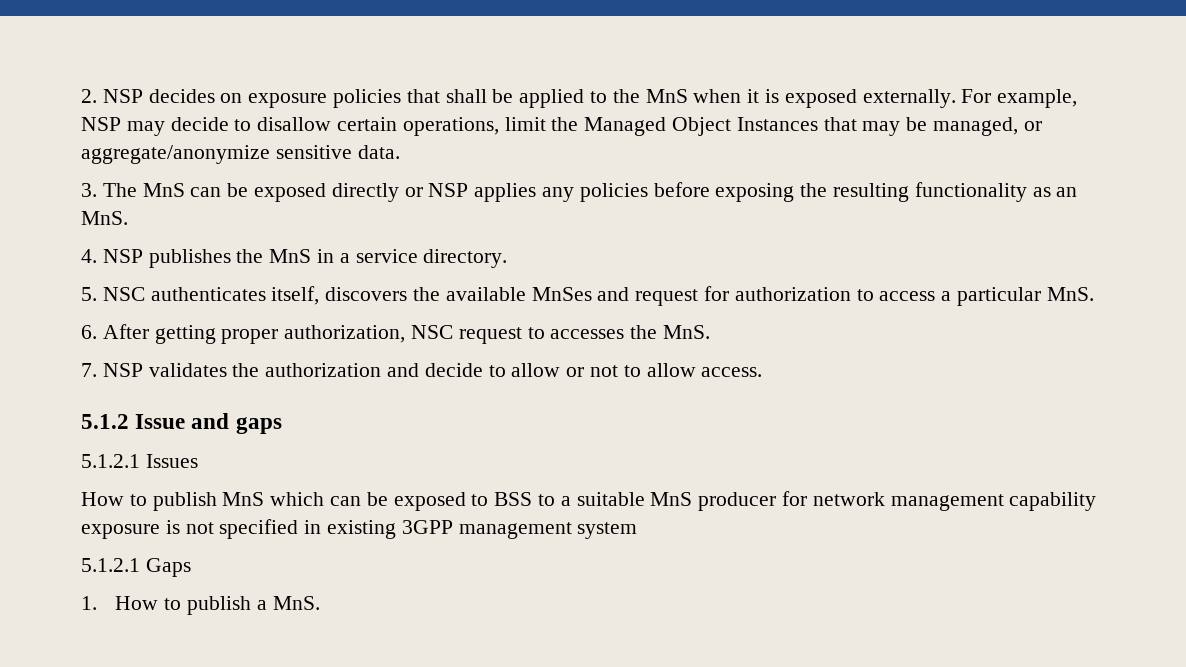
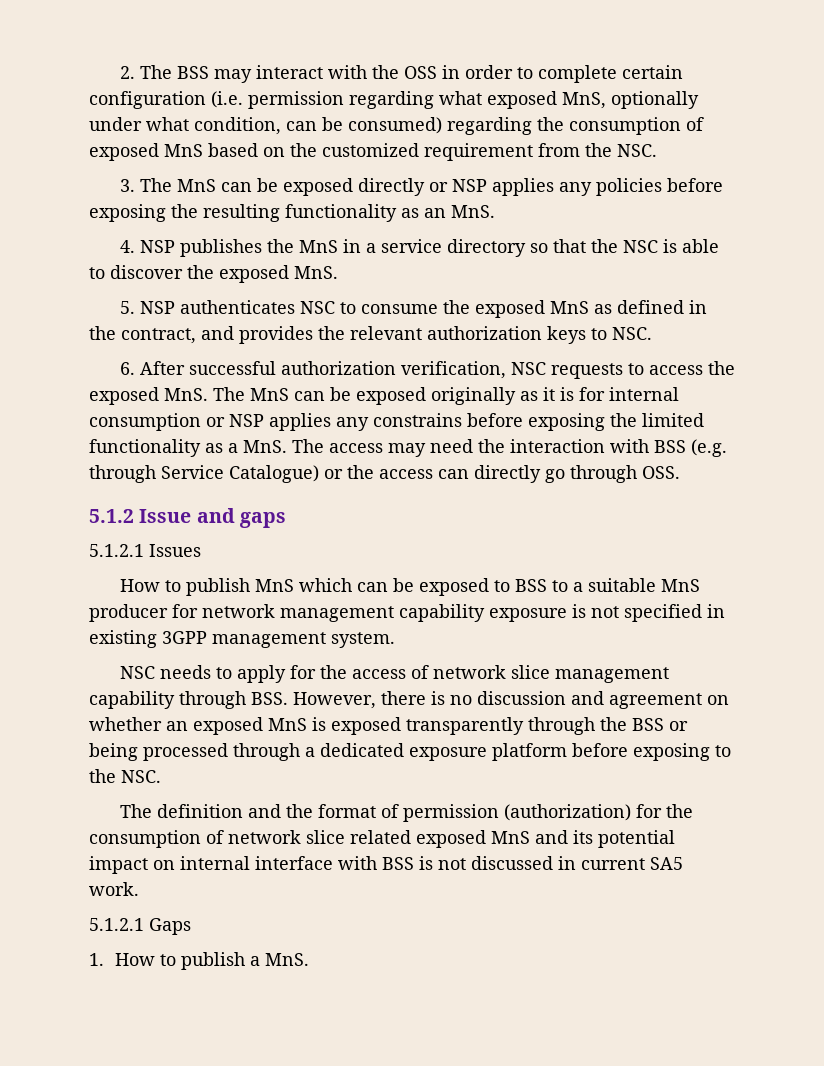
[102,89,1078,108] [81,117,1042,136] [81,145,400,164] NSP decides on exposure policies that shall be applied to the MnS when it is exposed externally. For example, NSP may decide to disallow certain operations, limit the Managed Object Instances that may be managed, or aggregate/anonymize sensitive data. -> [140,65,684,83] [89,91,699,109] [89,117,704,135] [89,143,657,161] The BSS may interact with the OSS in order to complete certain configuration (i.e. permission regarding what exposed MnS, optionally under what condition, can be consumed) regarding the consumption of exposed MnS based on the customized requirement from the NSC.
[423,249,508,268] [81,286,1094,306] [81,324,711,344] [81,363,763,377] directory. // 5. NSC authenticates itself, discovers the available MnSes and request for authorization to access a particular MnS. // 6. After getting proper authorization, NSC request to accesses the MnS. // 7. NSP validates the authorization and decide to allow or not to allow access. -> [447,239,720,257] [89,265,338,283] [120,300,708,318] [89,326,652,344] [120,361,736,379] [89,387,679,405] [89,413,704,431] [89,439,727,457] [89,465,680,483] directory so that the NSC is able to discover the exposed MnS. // 5. NSP authenticates NSC to consume the exposed MnS as defined in the contract, and provides the relevant authorization keys to NSC. // 6. After successful authorization verification, NSC requests to access the exposed MnS. The MnS can be exposed originally as it is for internal consumption or NSP applies any constrains before exposing the limited functionality as a MnS. The access may need the interaction with BSS (e.g. through Service Catalogue) or the access can directly go through OSS.
[577,522,638,539] system -> [331,632,395,648] [120,665,670,683] [89,691,729,709] [89,717,688,735] [89,743,731,761] [89,769,161,783] [120,804,694,822] [89,830,675,848] [89,856,683,874] [89,882,139,896] system. // NSC needs to apply for the access of network slice management capability through BSS. However, there is no discussion and agreement on whether an exposed MnS is exposed transparently through the BSS or being processed through a dedicated exposure platform before exposing to the NSC. // The definition and the format of permission (authorization) for the consumption of network slice related exposed MnS and its potential impact on internal interface with BSS is not discussed in current SA5 work.

